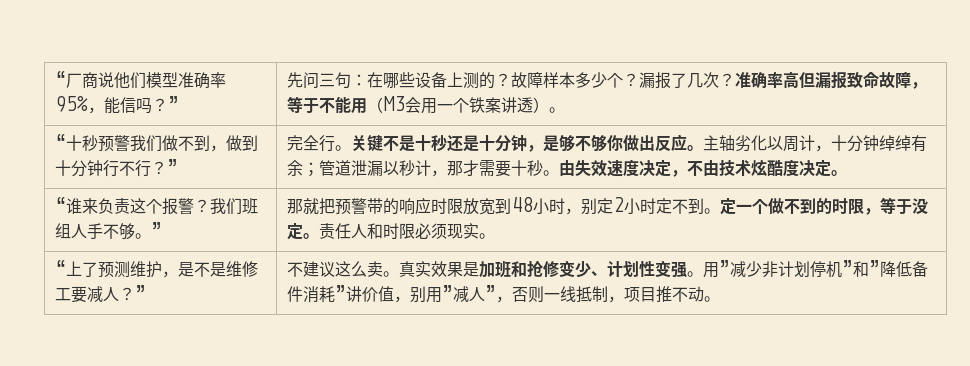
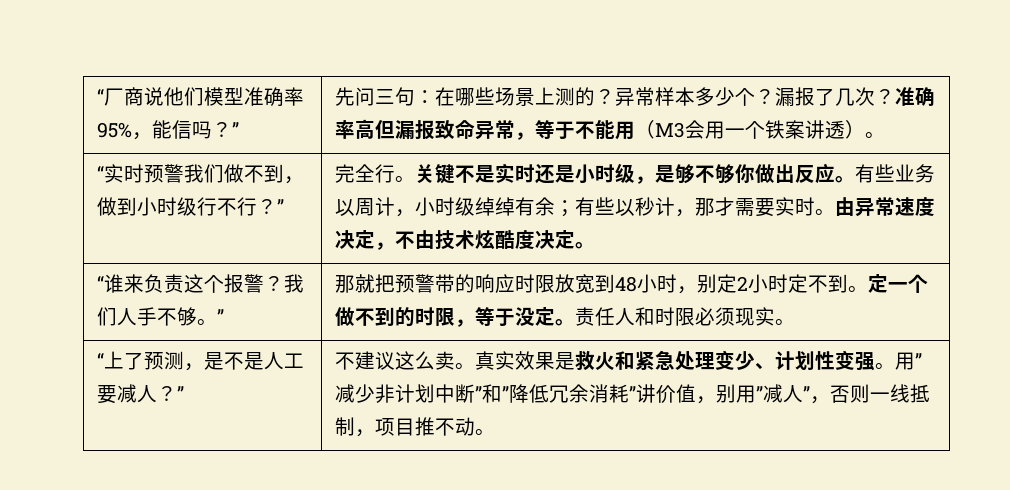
[415,72,448,88] 设备 -> [494,87,535,106] 场景
[511,72,544,88] 故障 -> [614,87,655,106] 异常
[879,72,912,88] 故障 -> [474,120,515,140] 异常
[66,135,99,151] 十秒 -> [103,164,144,183] 实时
[55,160,104,177] 十分钟 -> [136,197,197,216] 小时级
[415,135,528,152] 十秒还是十分钟 -> [494,163,635,184] 实时还是小时级
[703,135,768,152] 主轴劣化 -> [854,164,935,183] 有些业务
[831,135,880,152] 十分钟 -> [414,197,475,216] 小时级
[319,160,384,176] 管道泄漏 -> [574,197,615,216] 有些
[511,160,608,177] 十秒。由失效 -> [774,197,895,217] 实时。由异常
[242,198,259,214] [55,223,72,239] 班组 -> (117, 316) none
[130,261,163,278] 维护 -> (184, 360) none
[226,261,259,277] 维修 -> [263,352,284,370] 人
[479,260,560,278] 加班和抢修 -> [574,350,715,371] 救火和紧急处理
[810,261,843,278] 停机 -> [434,384,475,403] 中断
[912,261,929,277] [287,286,304,302] 备件 -> [548,384,589,403] 冗余

